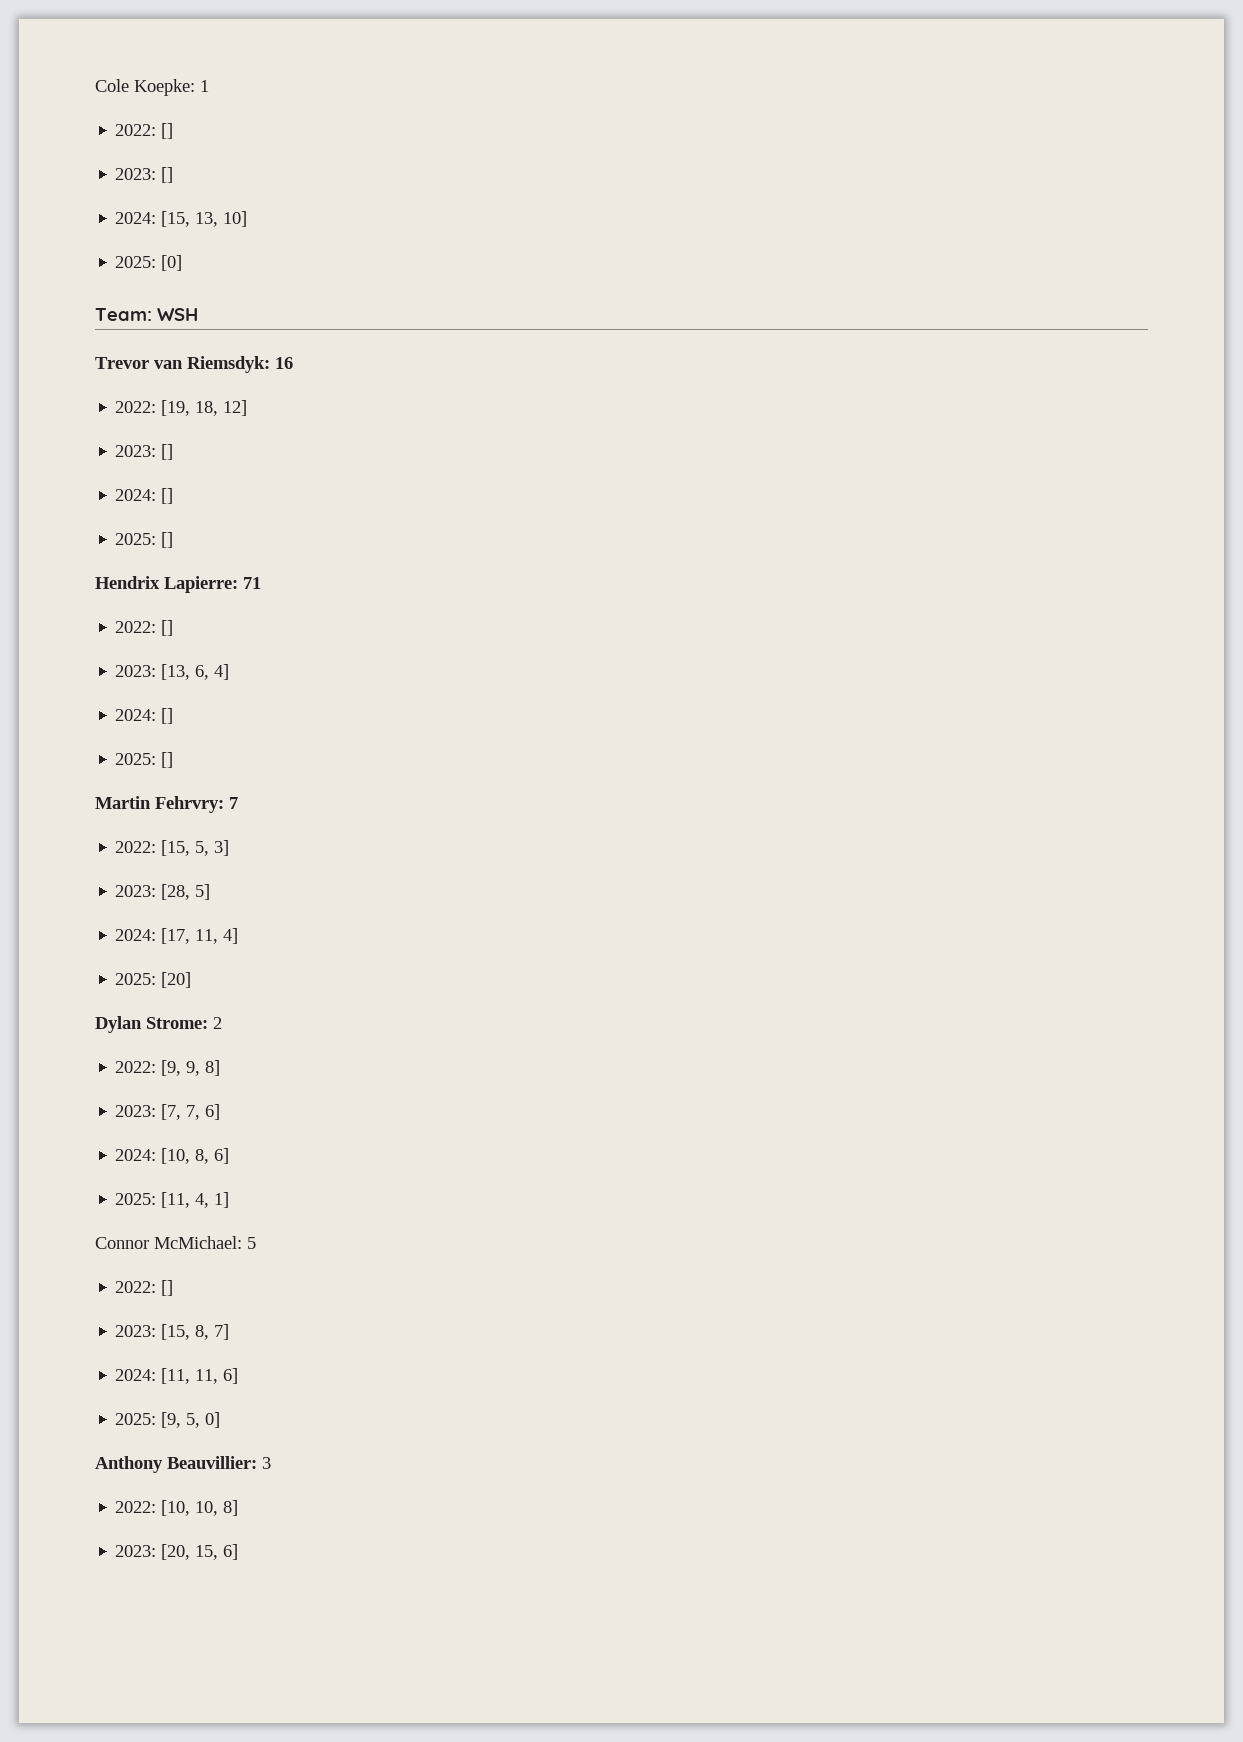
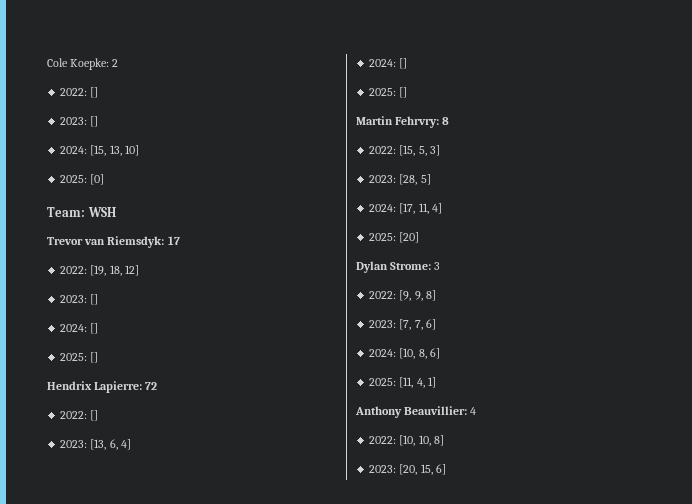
[200,80,209,92] 1 -> [112,59,119,67] 2
[275,357,293,369] 16 -> [167,236,180,245] 17
[243,577,261,589] 71 -> [145,382,158,390] 72
[229,797,238,809] 7 -> [442,117,450,125] 8
[213,1017,222,1029] 2 -> [434,262,441,270] 3
[95,1236,256,1249] [115,1280,174,1296] [115,1324,230,1340] [115,1368,239,1384] [115,1412,221,1428] // Connor McMichael: 5 // 2022: [] // 2023: [15, 8, 7] // 2024: [11, 11, 6] // 2025: [9, 5, 0] -> (436, 382) none
[262,1457,271,1469] 3 -> [470,407,477,415] 4

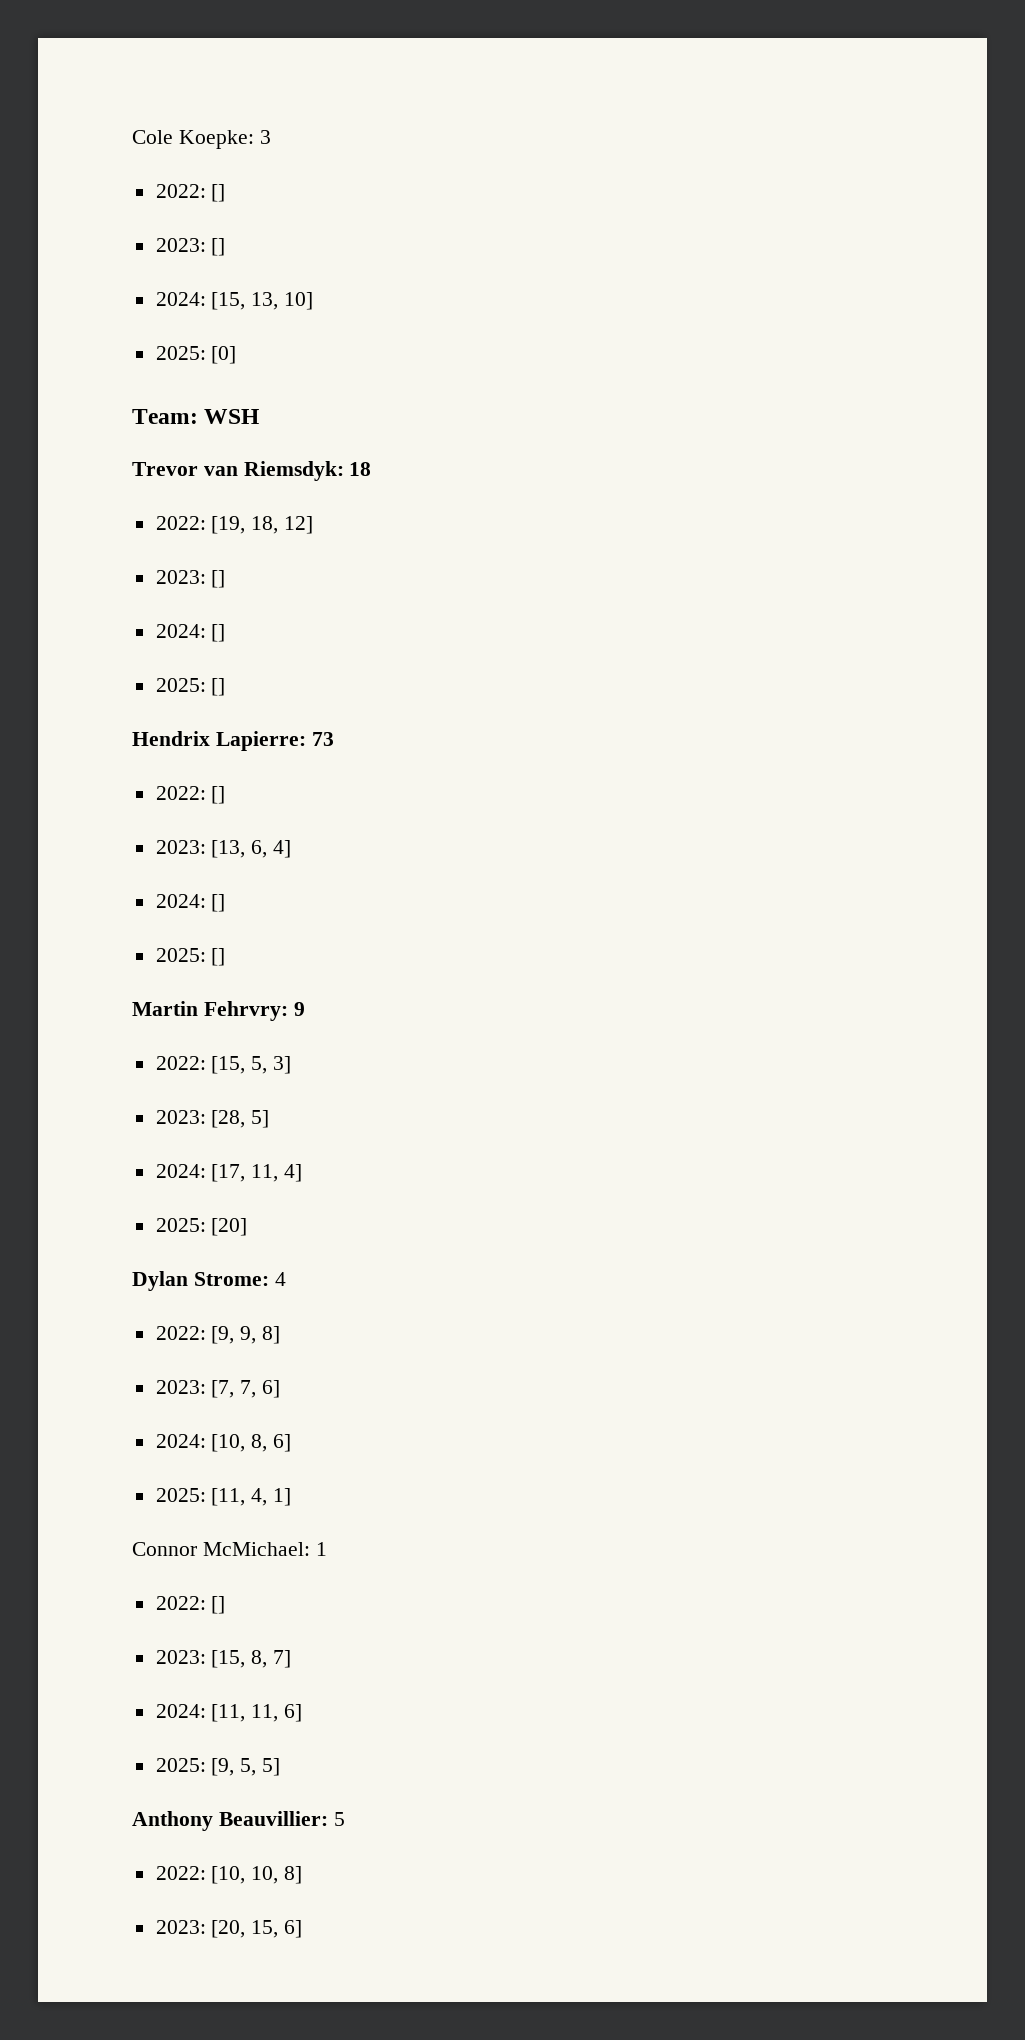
[112,59,119,67] 2 -> [259,130,271,144] 3
[167,236,180,245] 17 -> [349,462,372,476] 18
[145,382,158,390] 72 -> [311,732,334,746] 73
[442,117,450,125] 8 -> [293,1002,305,1016] 9
[434,262,441,270] 3 -> [274,1272,286,1286] 4
(436, 382) none -> [132,1542,327,1556] [155,1596,226,1614] [155,1650,292,1668] [155,1704,303,1722] [155,1758,281,1776] // Connor McMichael: 1 // 2022: [] // 2023: [15, 8, 7] // 2024: [11, 11, 6] // 2025: [9, 5, 5]
[470,407,477,415] 4 -> [333,1812,345,1826] 5

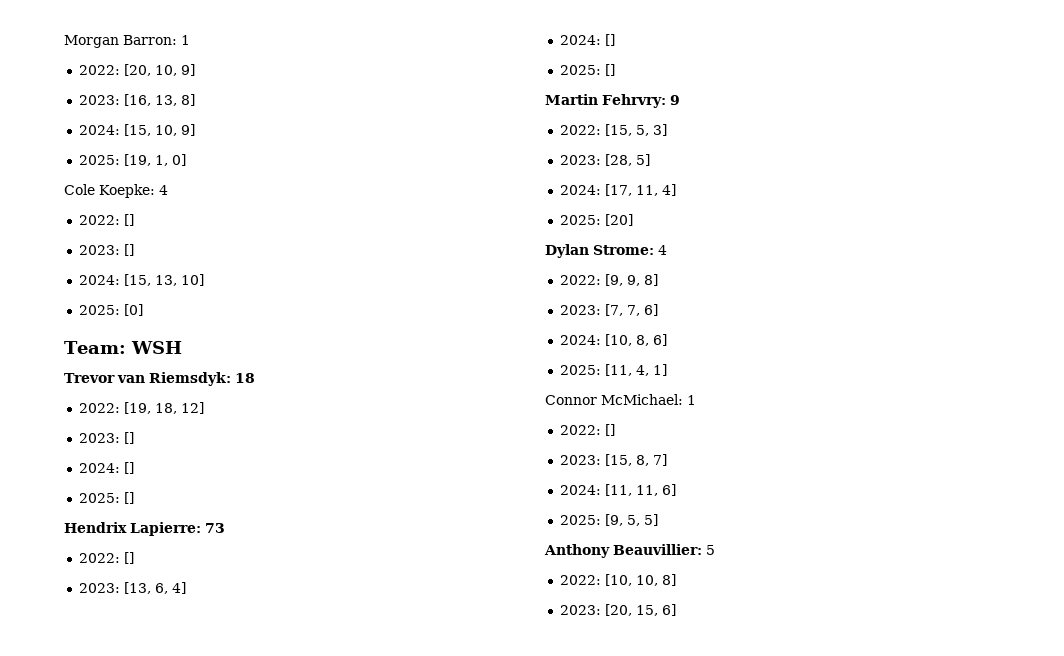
(132, 137) none -> [64,35,190,48] [78,64,195,76] [78,94,195,106] [78,124,195,136] [78,154,186,166] Morgan Barron: 1 // 2022: [20, 10, 9] // 2023: [16, 13, 8] // 2024: [15, 10, 9] // 2025: [19, 1, 0] //
[259,130,271,144] 3 -> [159,185,168,195] 4

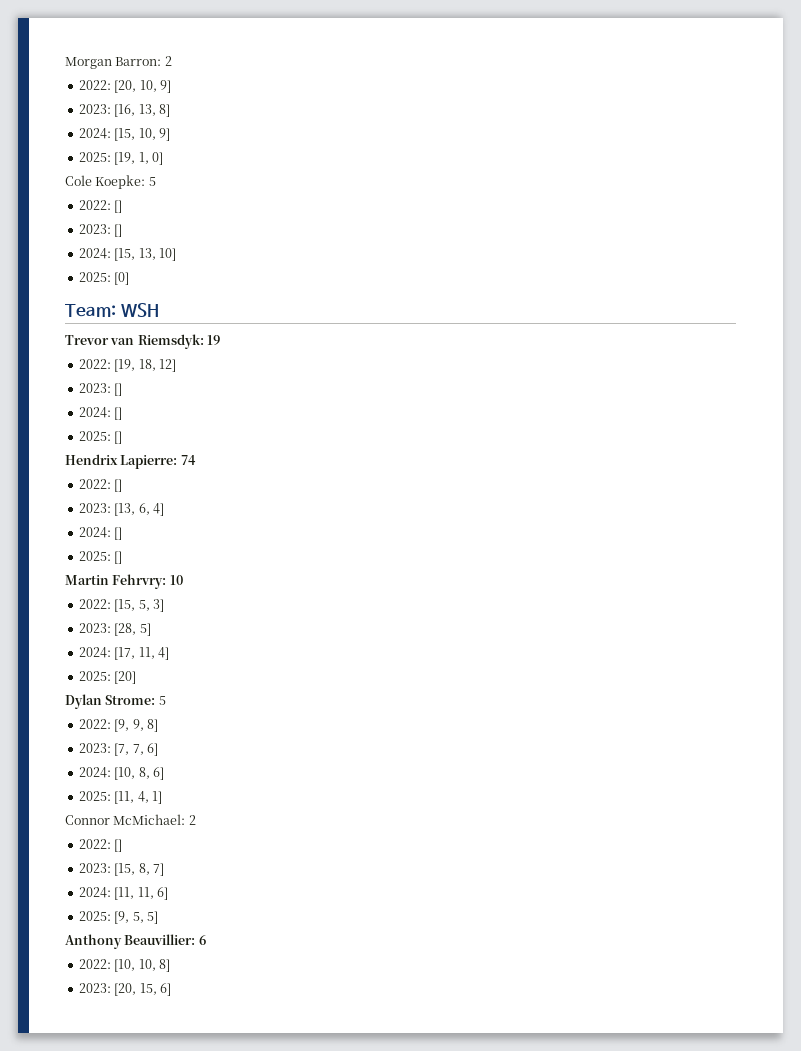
[181,35,190,45] 1 -> [164,56,172,66] 2
[159,185,168,195] 4 -> [148,177,156,186] 5
[234,373,255,383] 18 -> [207,335,221,345] 19
[205,523,225,533] 73 -> [180,455,196,465] 74
[670,95,680,105] 9 -> [169,575,183,585] 10
[658,245,667,255] 4 -> [158,696,166,705] 5
[687,395,696,405] 1 -> [188,815,196,825] 2
[706,545,715,555] 5 -> [198,935,206,945] 6

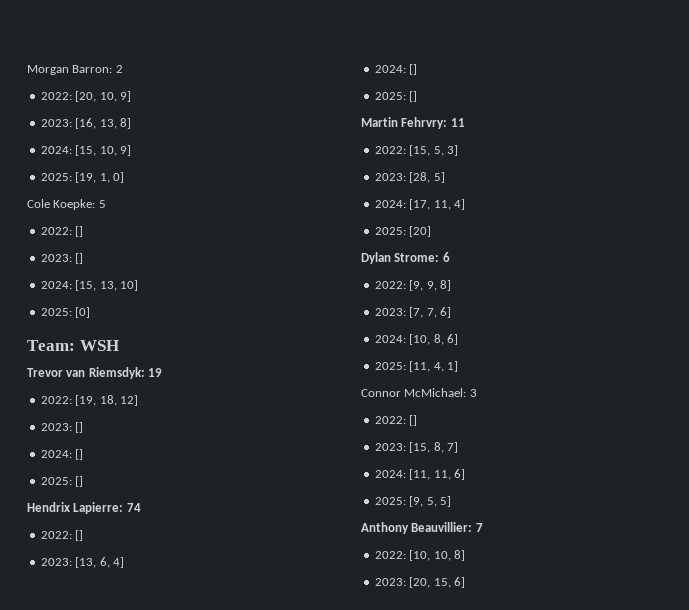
[169,575,183,585] 10 -> [450,118,465,127] 11
[158,696,166,705] 5 -> [442,252,450,262] 6
[188,815,196,825] 2 -> [469,389,477,397] 3
[198,935,206,945] 6 -> [475,523,483,532] 7

